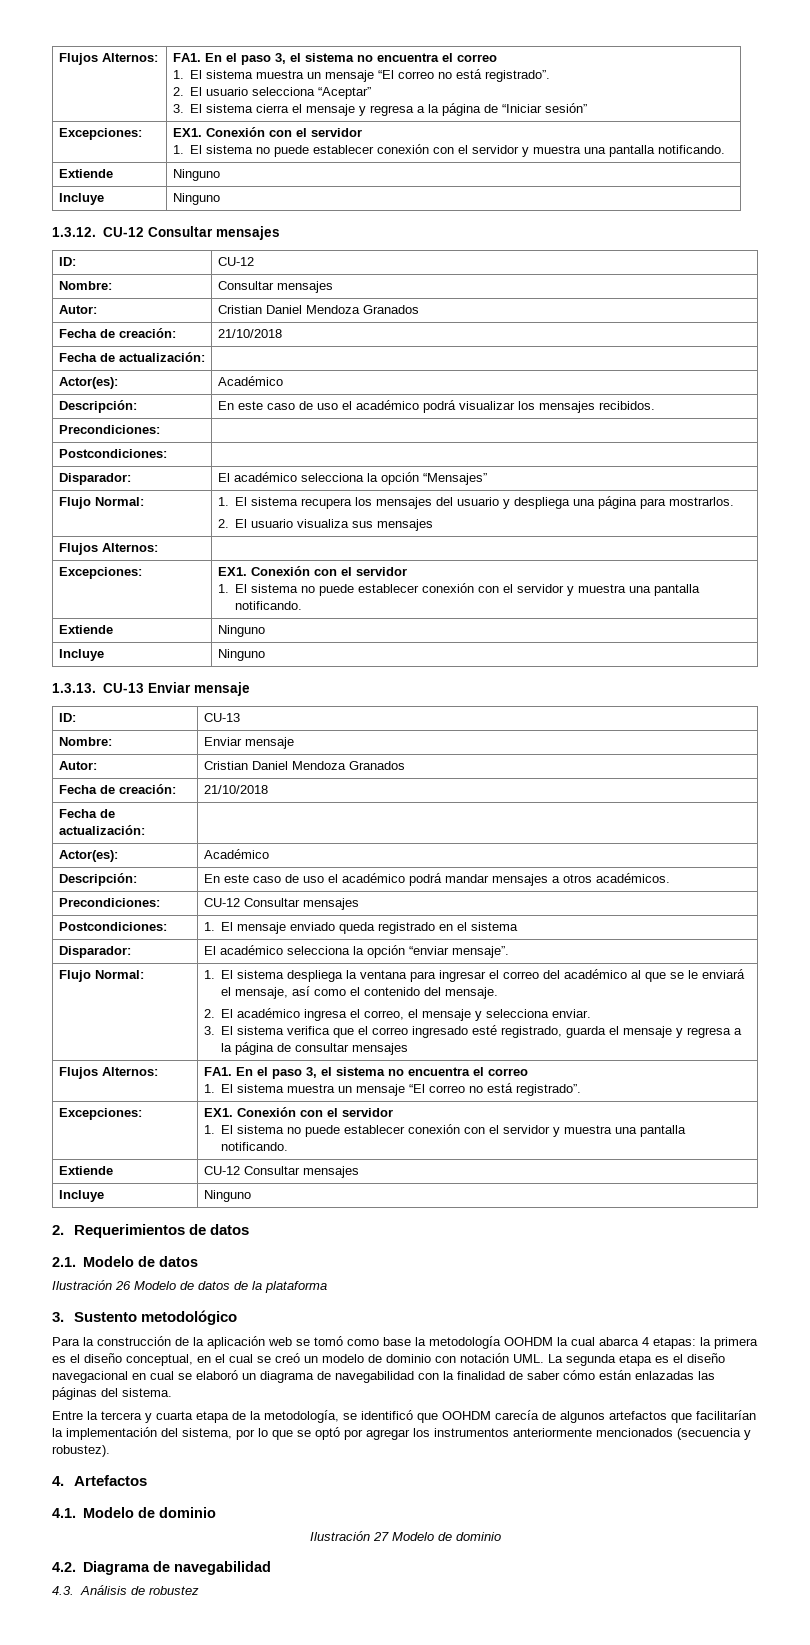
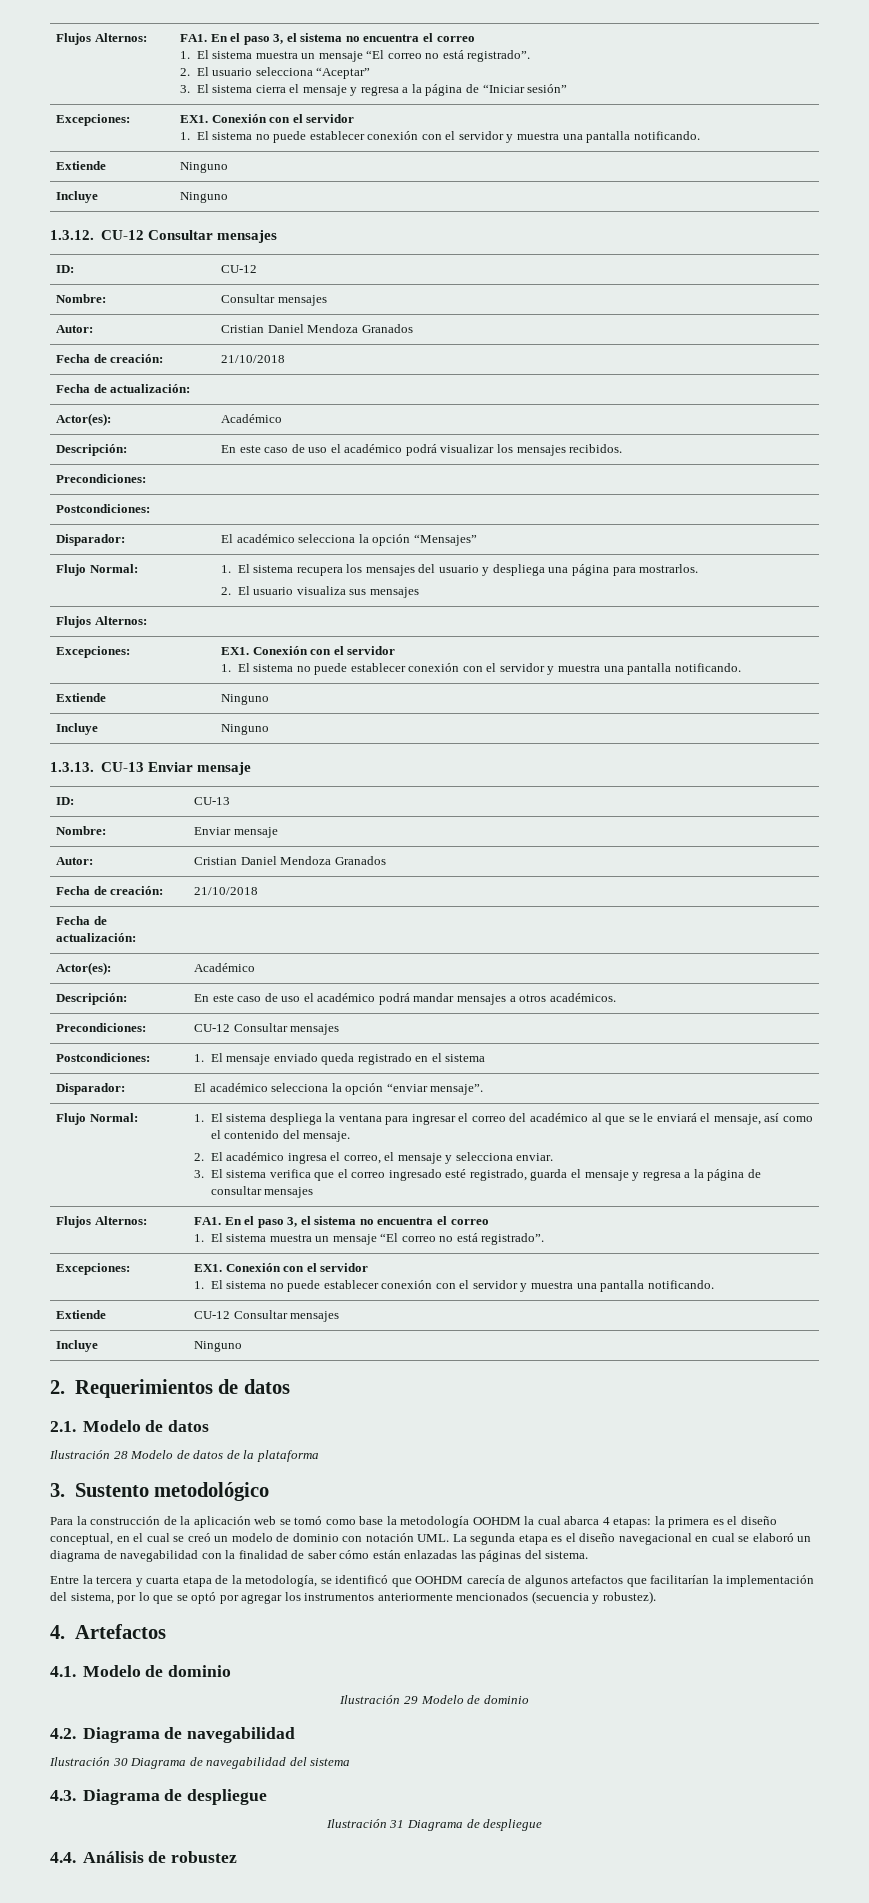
[115,1281,131,1290] 26 -> [113,1451,128,1459] 28
[372,1532,389,1541] 27 -> [403,1696,418,1704] 29
[52,1586,74,1595] 4.3. -> [49,1757,351,1769] [50,1789,267,1805] [325,1819,543,1831] [50,1852,76,1863] Ilustración 30 Diagrama de navegabilidad del sistema // 4.3. Diagrama de despliegue // Ilustración 31 Diagrama de despliegue // 4.4.

